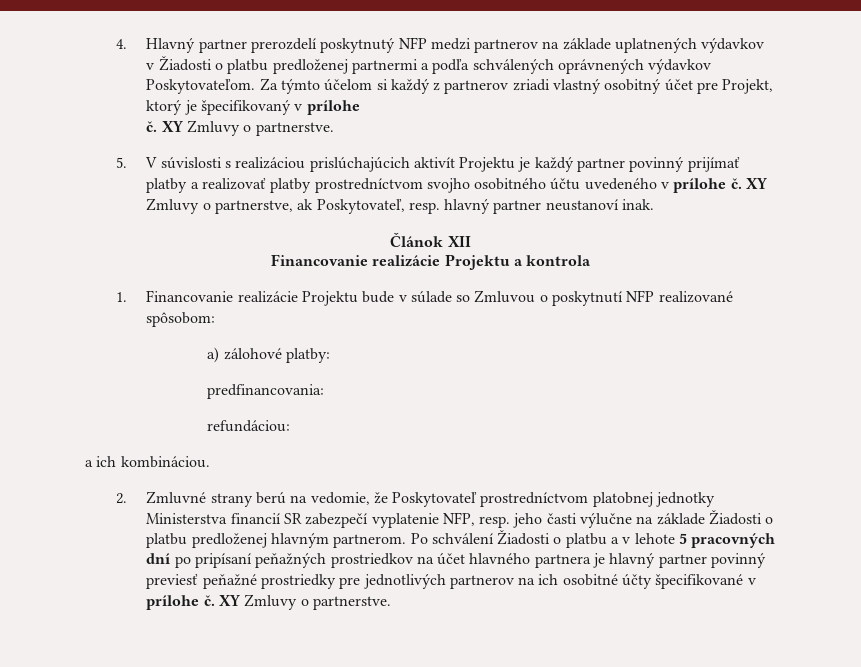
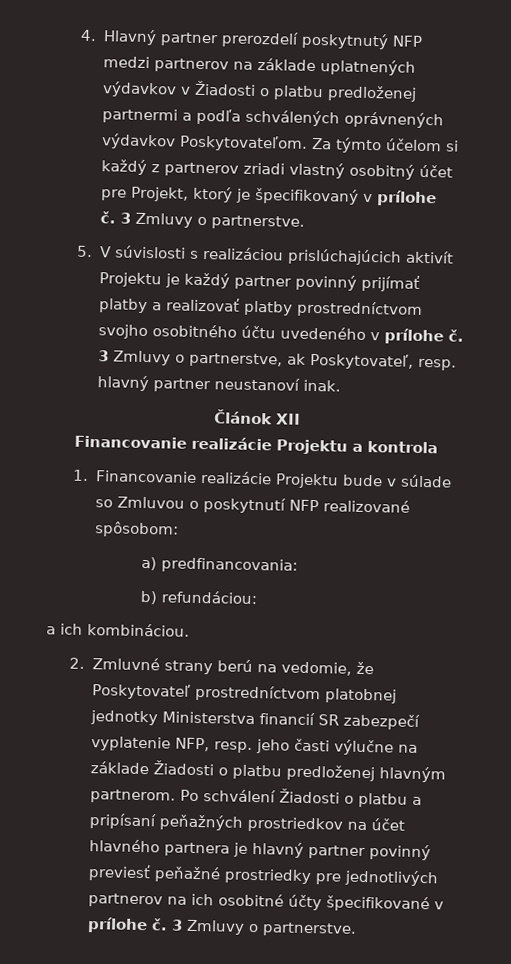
[161,121,183,132] XY -> [119,212,131,224] 3
[746,178,768,189] XY -> [97,350,109,362] 3
[223,348,331,363] zálohové platby: // -> (157, 563) none
(325, 391) none -> [139,590,158,605] b)
[622,533,776,548] [146,553,191,568] v lehote 5 pracovných dní po -> (422, 801) none
[218,595,240,606] XY -> [170,919,183,931] 3

